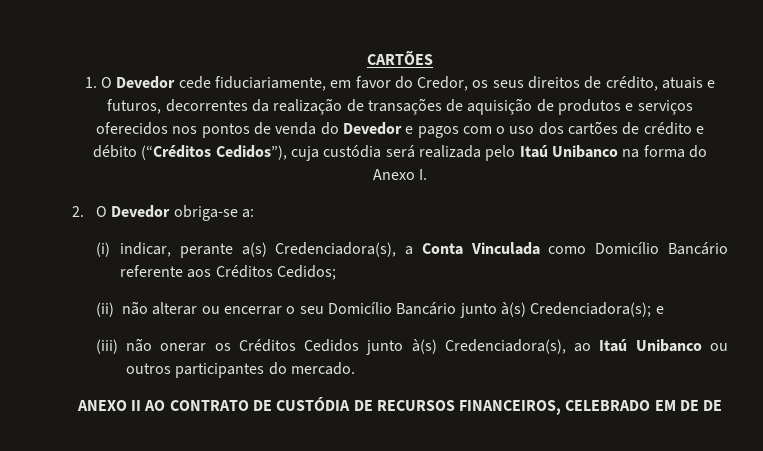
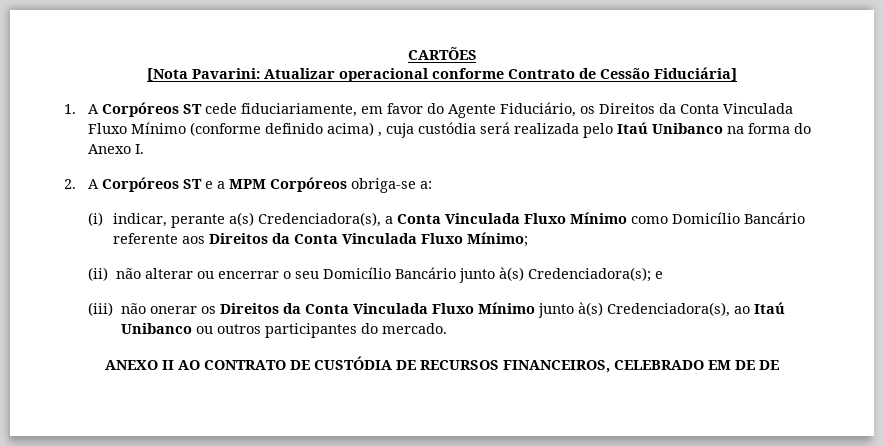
[84,76,176,89] 1. O Devedor -> [147,67,737,82] [64,102,203,117] [Nota Pavarini: Atualizar operacional conforme Contrato de Cessão Fiduciária] // 1. A Corpóreos ST
[417,76,716,91] [107,98,693,115] [95,121,705,138] [93,145,287,160] Credor, os seus direitos de crédito, atuais e futuros, decorrentes da realização de transações de aquisição de produtos e serviços oferecidos nos pontos de venda do Devedor e pagos com o uso dos cartões de crédito e débito (“Créditos Cedidos”), -> [448,102,794,118] [88,122,383,137] Agente Fiduciário, os Direitos da Conta Vinculada Fluxo Mínimo (conforme definido acima) ,
[96,205,171,218] O Devedor -> [88,177,348,192] A Corpóreos ST e a MPM Corpóreos
(540, 248) none -> [523,212,627,224] Fluxo Mínimo
[215,265,337,280] Créditos Cedidos; -> [208,232,528,247] Direitos da Conta Vinculada Fluxo Mínimo;
[238,339,360,352] Créditos Cedidos -> [219,302,535,314] Direitos da Conta Vinculada Fluxo Mínimo

